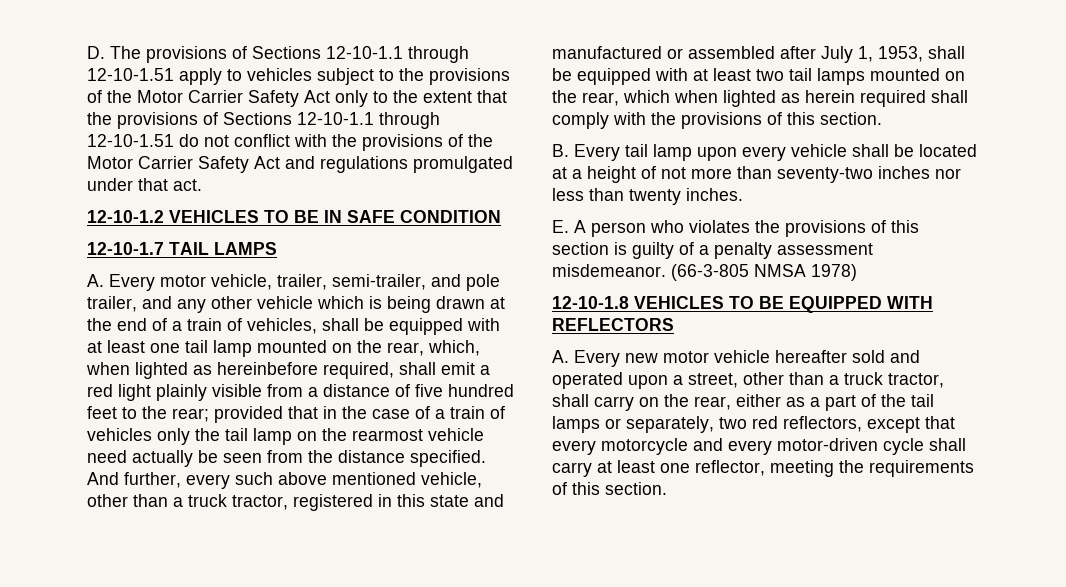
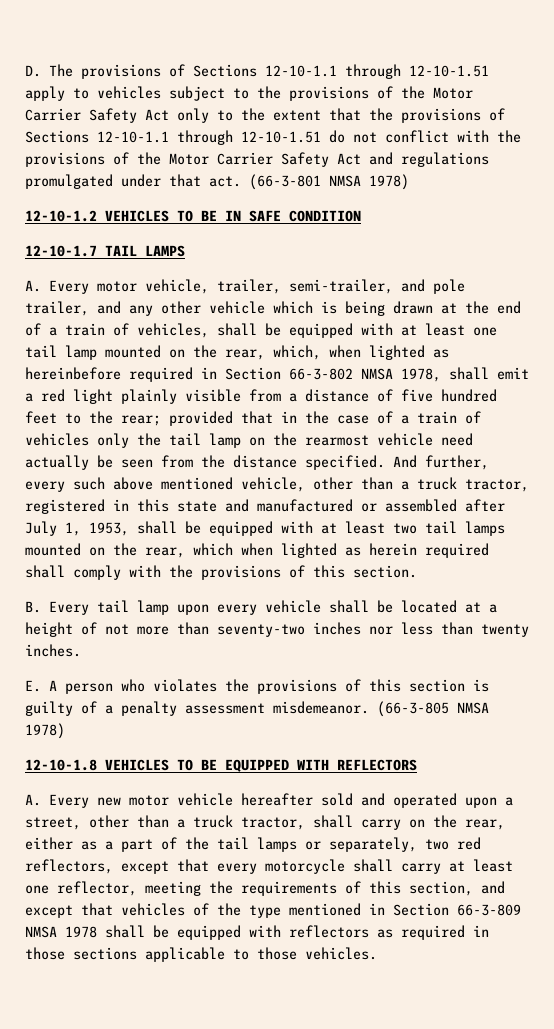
(202, 185) none -> [249,174,409,190] (66-3-801 NMSA 1978)
[323,362,394,379] required, -> [129,367,441,382] required in Section 66-3-802 NMSA 1978,
[693,438,924,455] and every motor-driven cycle -> (345, 866) none
[605,482,667,495] section. -> [409,881,505,896] [25,903,521,918] [25,925,489,940] [25,947,377,962] section, and except that vehicles of the type mentioned in Section 66-3-809 NMSA 1978 shall be equipped with reflectors as required in those sections applicable to those vehicles.

